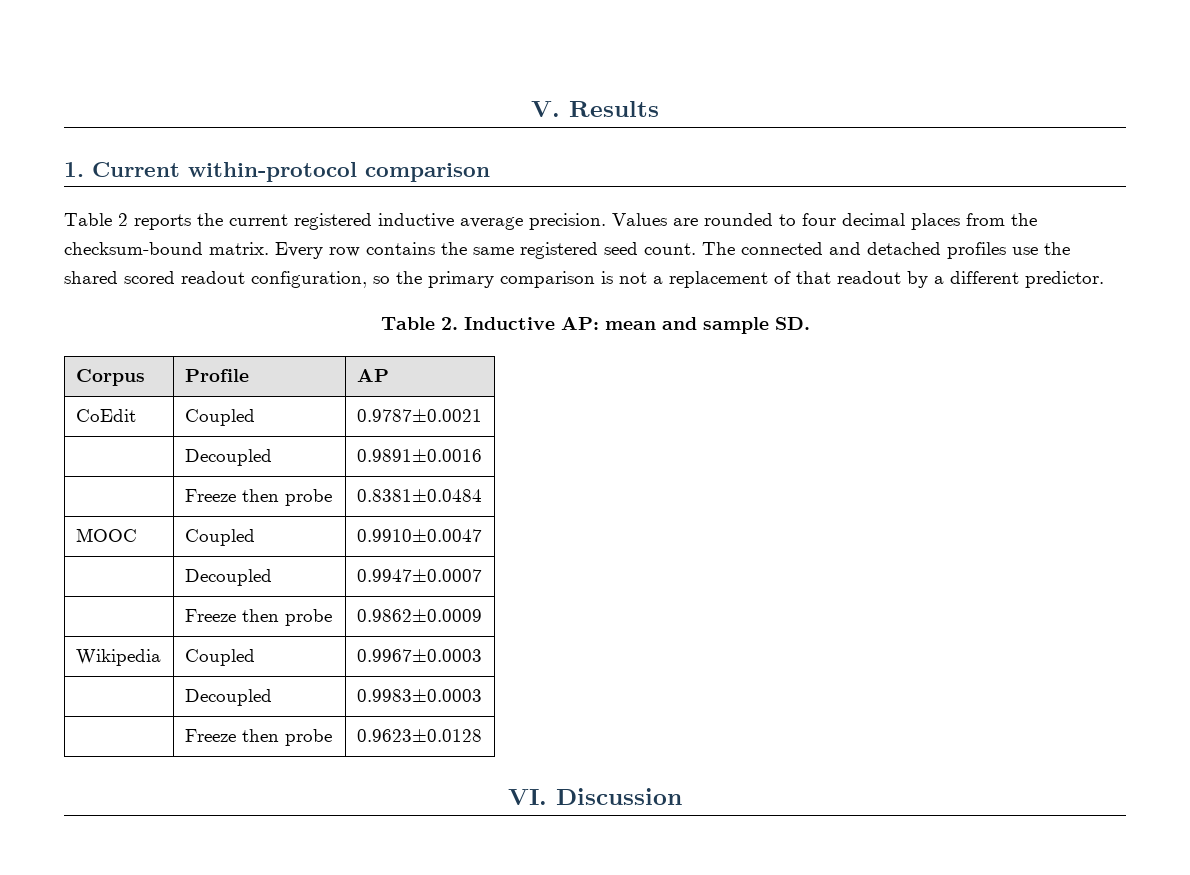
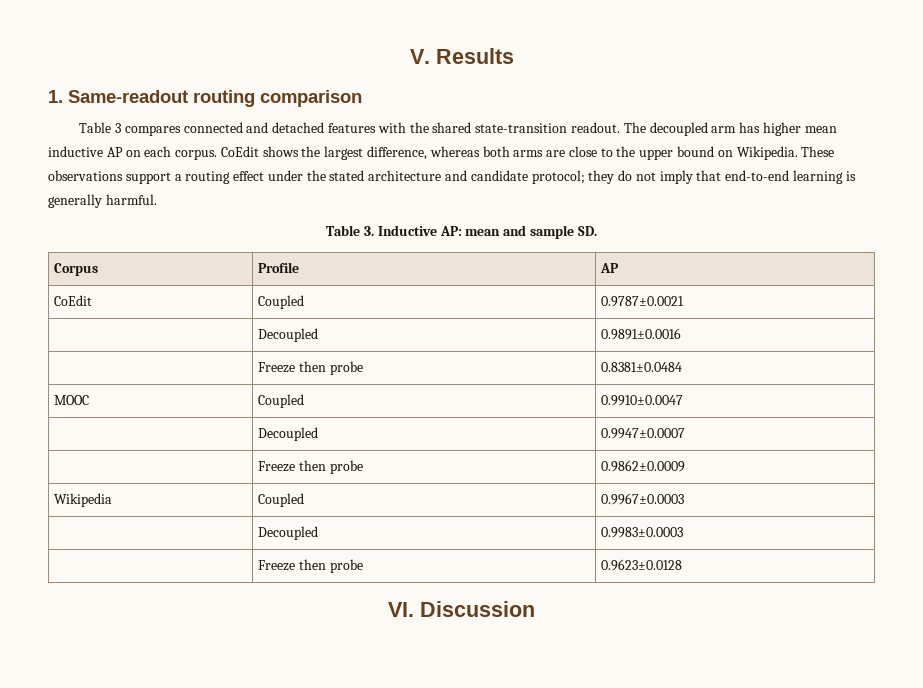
[92,162,357,182] Current within-protocol -> [68,90,255,107] Same-readout routing
[118,213,1037,230] [64,242,1070,259] [64,271,1104,288] [380,317,458,330] 2 reports the current registered inductive average precision. Values are rounded to four decimal places from the checksum-bound matrix. Every row contains the same registered seed count. The connected and detached profiles use the shared scored readout configuration, so the primary comparison is not a replacement of that readout by a different predictor. // Table 2. -> [115,122,837,136] [48,146,835,160] [48,170,856,184] [48,194,157,208] [326,225,375,236] 3 compares connected and detached features with the shared state-transition readout. The decoupled arm has higher mean inductive AP on each corpus. CoEdit shows the largest difference, whereas both arms are close to the upper bound on Wikipedia. These observations support a routing effect under the stated architecture and candidate protocol; they do not imply that end-to-end learning is generally harmful. // Table 3.

